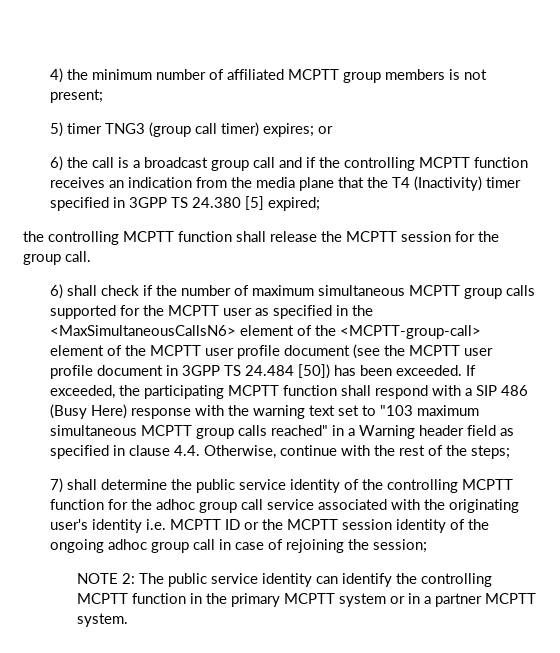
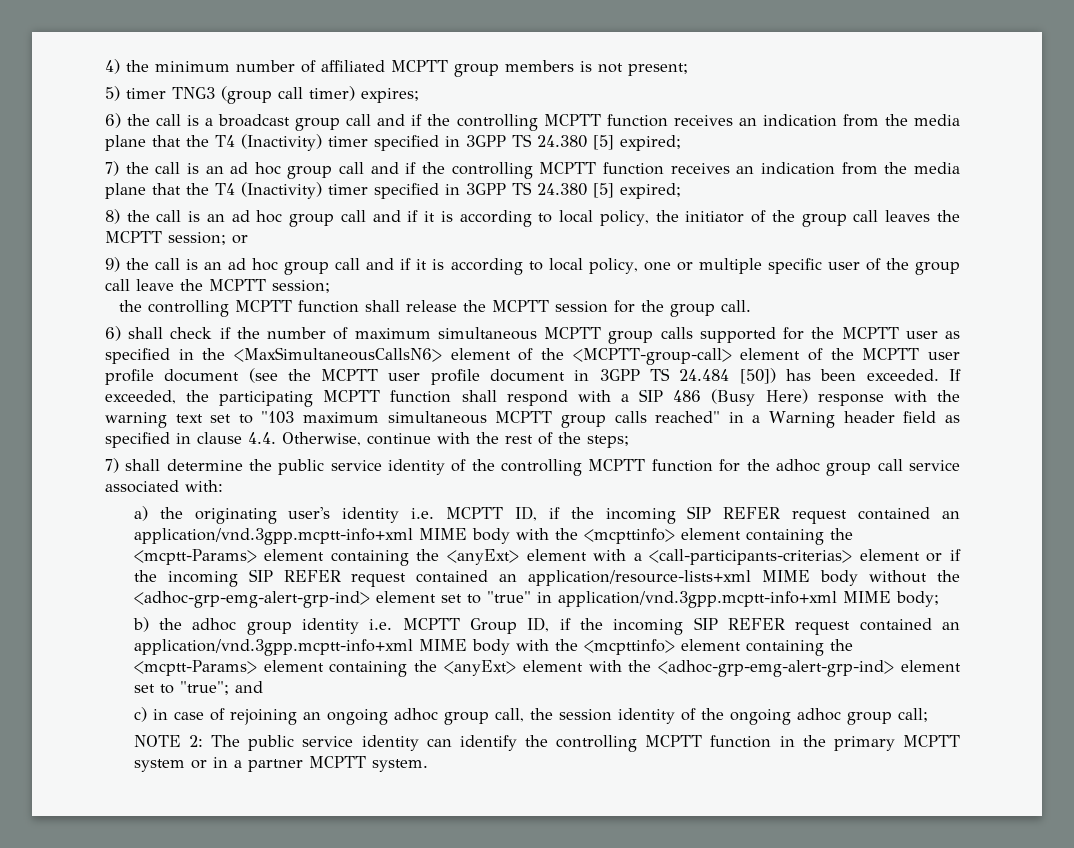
[318,126,334,134] or -> (419, 95) none
(321, 204) none -> [104,161,960,179] [104,182,681,199] [104,209,961,227] [104,231,248,245] [104,257,960,275] [104,279,330,293] // 7) the call is an ad hoc group call and if the controlling MCPTT function receives an indication from the media plane that the T4 (Inactivity) timer specified in 3GPP TS 24.380 [5] expired; // 8) the call is an ad hoc group call and if it is according to local policy, the initiator of the group call leaves the MCPTT session; or // 9) the call is an ad hoc group call and if it is according to local policy, one or multiple specific user of the group call leave the MCPTT session;
[391,499,421,510] with -> [184,480,223,492] [133,506,148,521] with: // a)
[225,519,339,530] ID or the MCPTT -> [514,506,960,524] [133,528,853,545] [133,549,962,566] [133,569,961,587] [133,591,939,608] [132,617,961,635] [133,639,853,656] [133,660,962,677] [133,681,263,695] [133,707,553,725] ID, if the incoming SIP REFER request contained an application/vnd.3gpp.mcptt-info+xml MIME body with the <mcpttinfo> element containing the <mcptt-Params> element containing the <anyExt> element with a <call-participants-criterias> element or if the incoming SIP REFER request contained an application/resource-lists+xml MIME body without the <adhoc-grp-emg-alert-grp-ind> element set to "true" in application/vnd.3gpp.mcptt-info+xml MIME body; // b) the adhoc group identity i.e. MCPTT Group ID, if the incoming SIP REFER request contained an application/vnd.3gpp.mcptt-info+xml MIME body with the <mcpttinfo> element containing the <mcptt-Params> element containing the <anyExt> element with the <adhoc-grp-emg-alert-grp-ind> element set to "true"; and // c) in case of rejoining an ongoing adhoc group call, the
[193,539,428,553] call in case of rejoining the session; -> [897,708,928,722] call;

